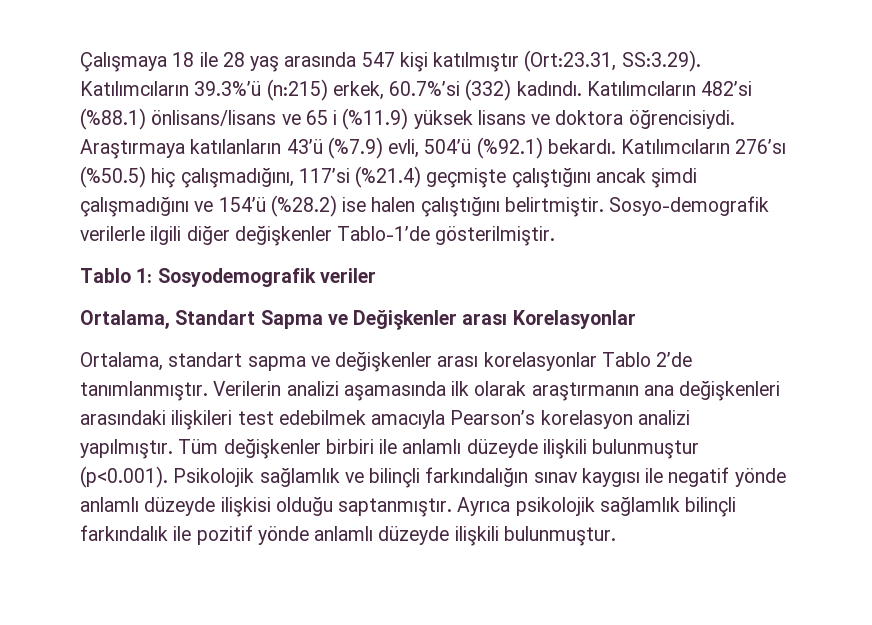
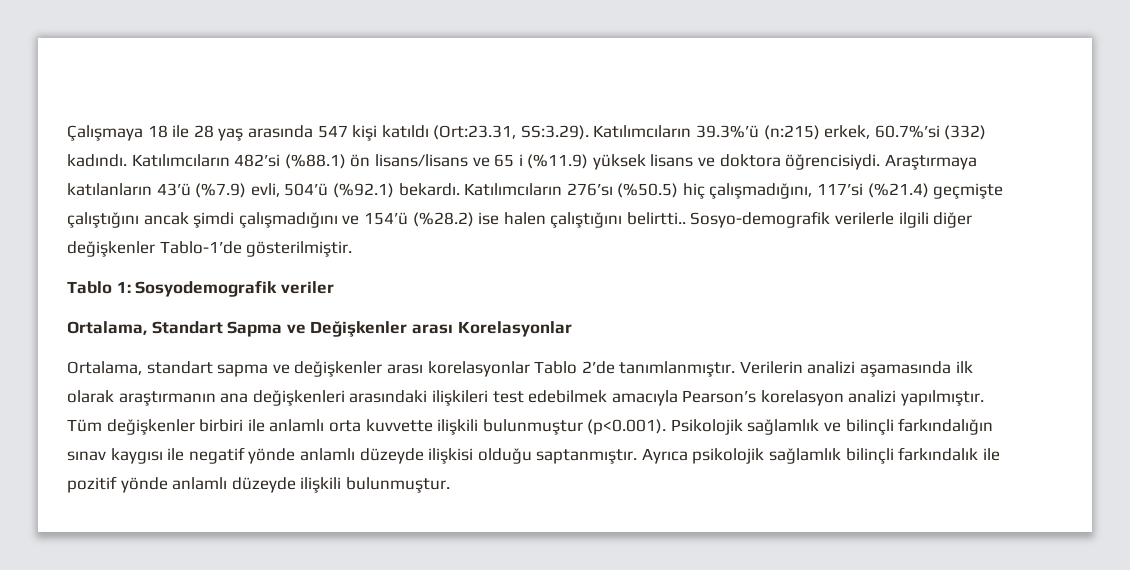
[433,52,520,72] katılmıştır -> [381,125,429,138] katıldı
[151,110,277,126] önlisans/lisans -> [350,154,468,167] ön lisans/lisans
[504,197,604,217] belirtmiştir. -> [626,212,686,225] belirtti..
[466,439,538,458] düzeyde -> [328,419,433,432] orta kuvvette

